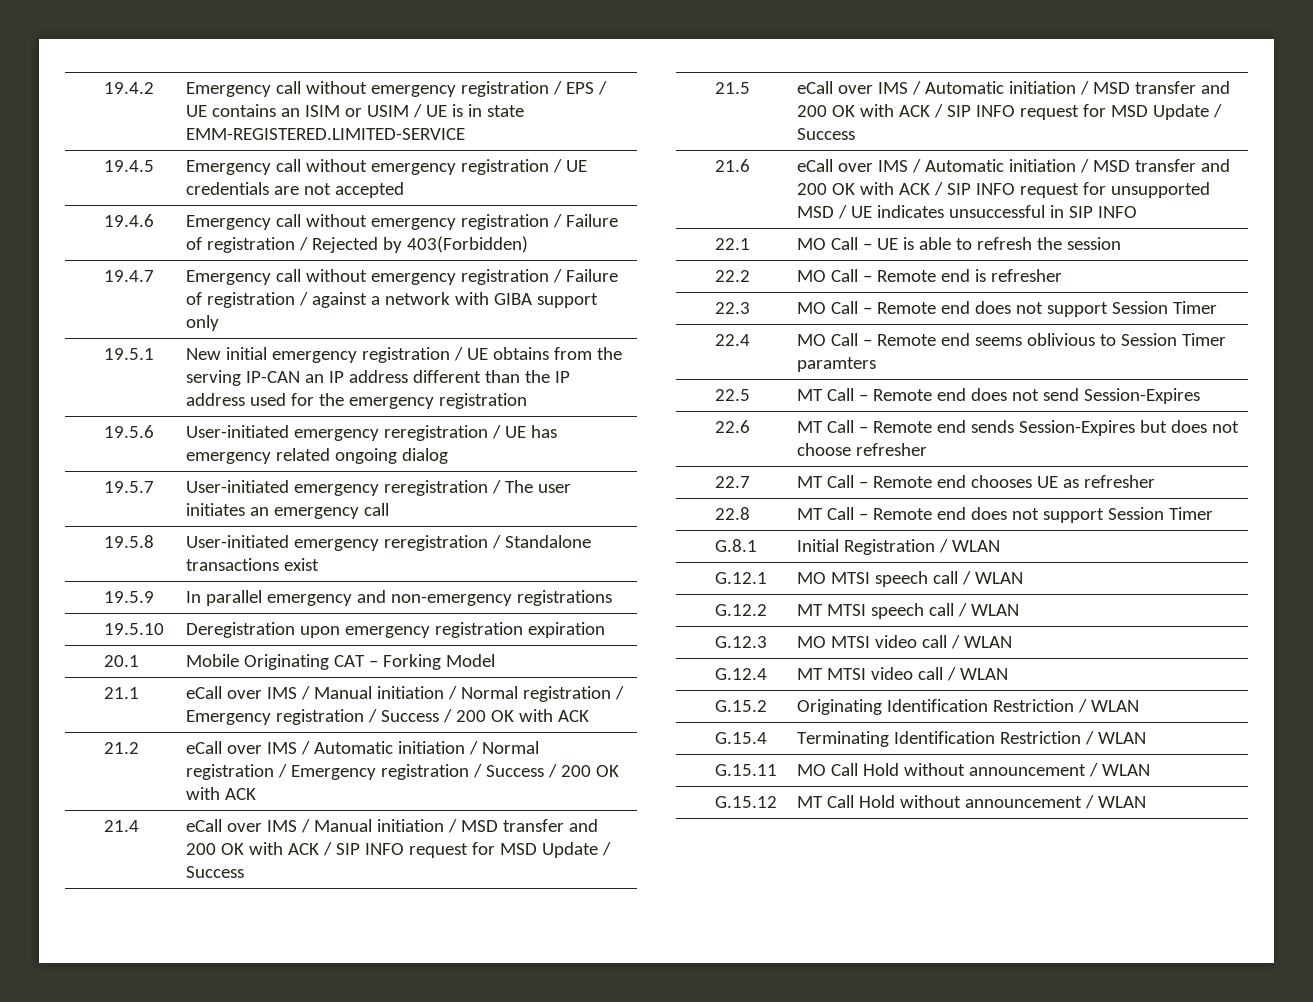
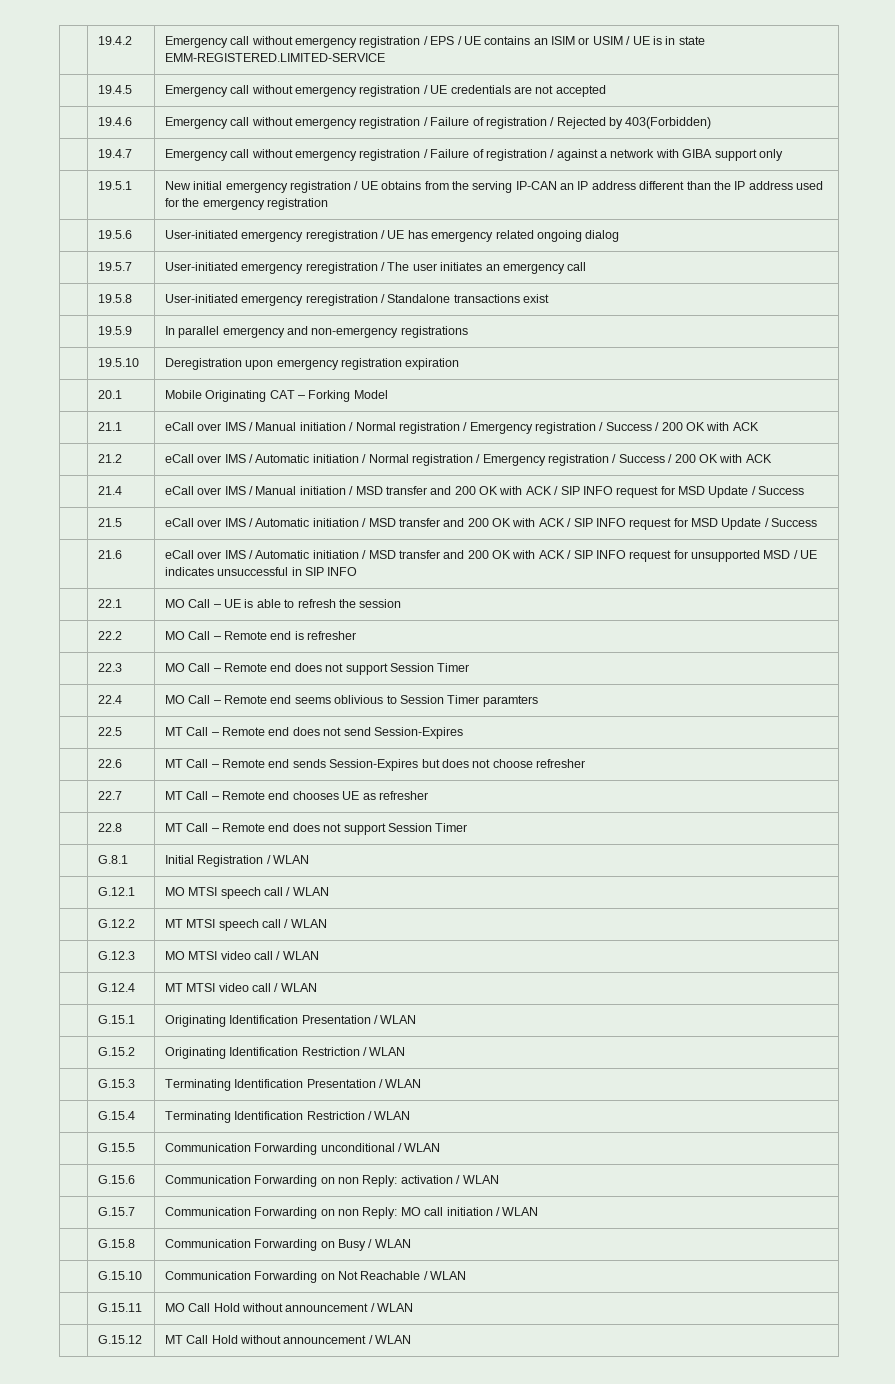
(1008, 674) none -> [97,1015,135,1024] [164,1015,417,1027] // | G.15.1 | Originating Identification Presentation / WLAN
(1139, 706) none -> [97,1079,135,1088] [164,1079,422,1091] // | G.15.3 | Terminating Identification Presentation / WLAN
(1146, 738) none -> [97,1143,135,1152] [164,1143,441,1155] [97,1175,135,1184] [164,1175,499,1187] [97,1207,135,1216] [164,1207,539,1219] [97,1239,135,1248] [164,1239,411,1251] [97,1271,142,1280] [164,1271,467,1283] // | G.15.5 | Communication Forwarding unconditional / WLAN // | G.15.6 | Communication Forwarding on non Reply: activation / WLAN // | G.15.7 | Communication Forwarding on non Reply: MO call initiation / WLAN // | G.15.8 | Communication Forwarding on Busy / WLAN // | G.15.10 | Communication Forwarding on Not Reachable / WLAN

